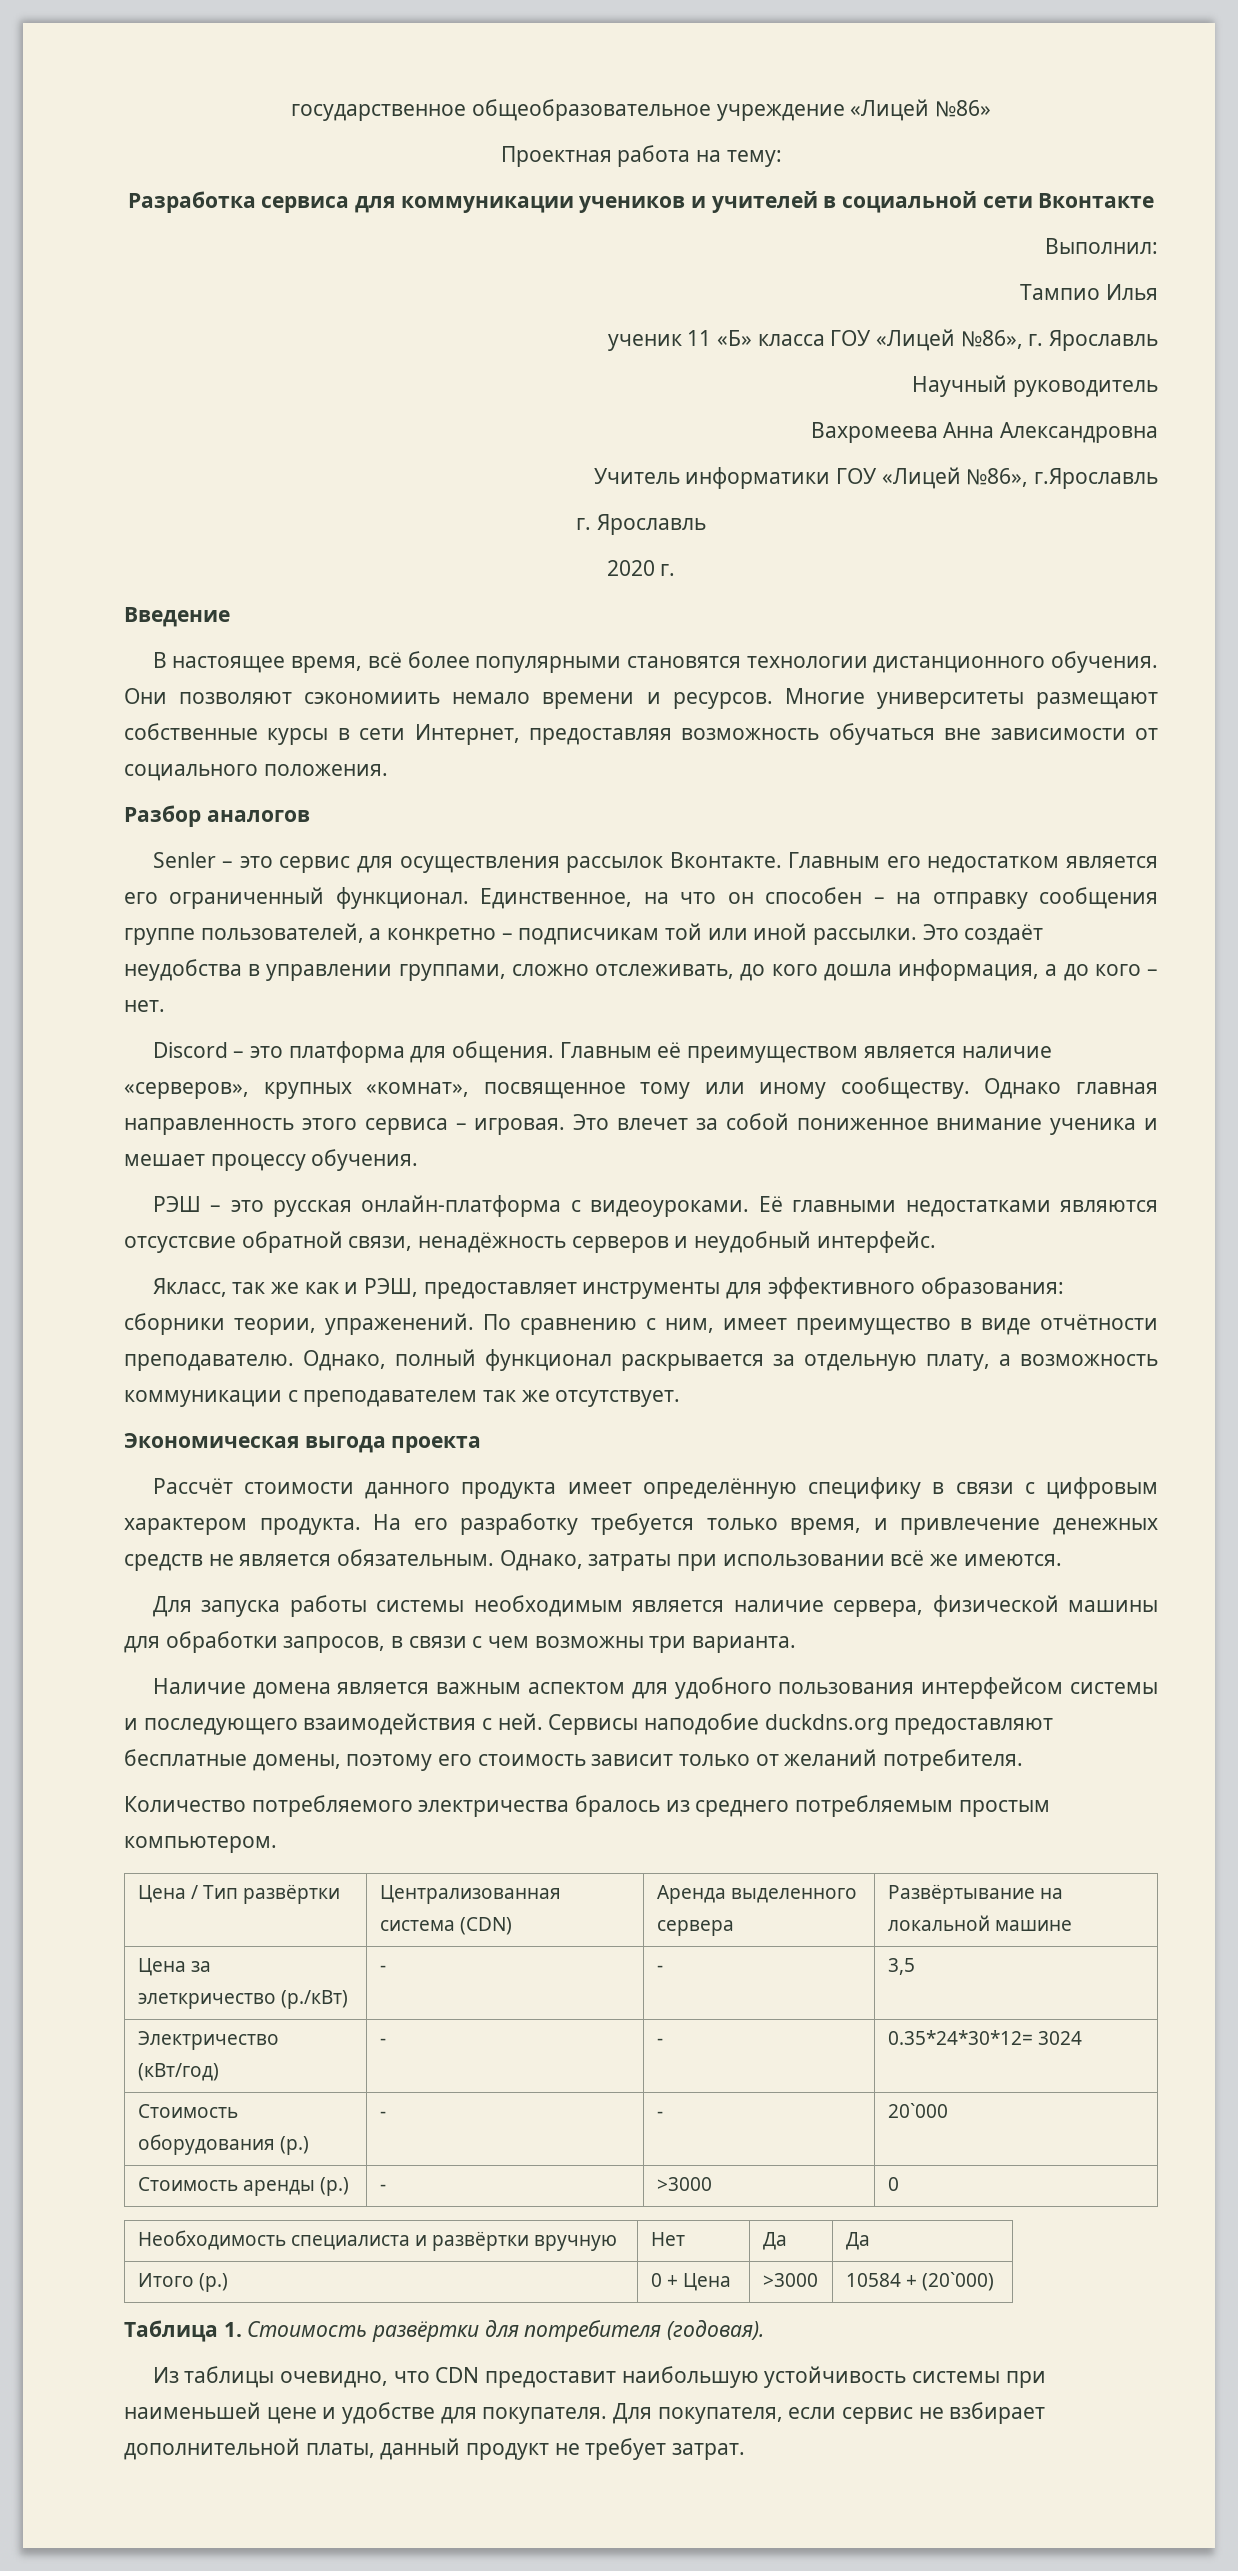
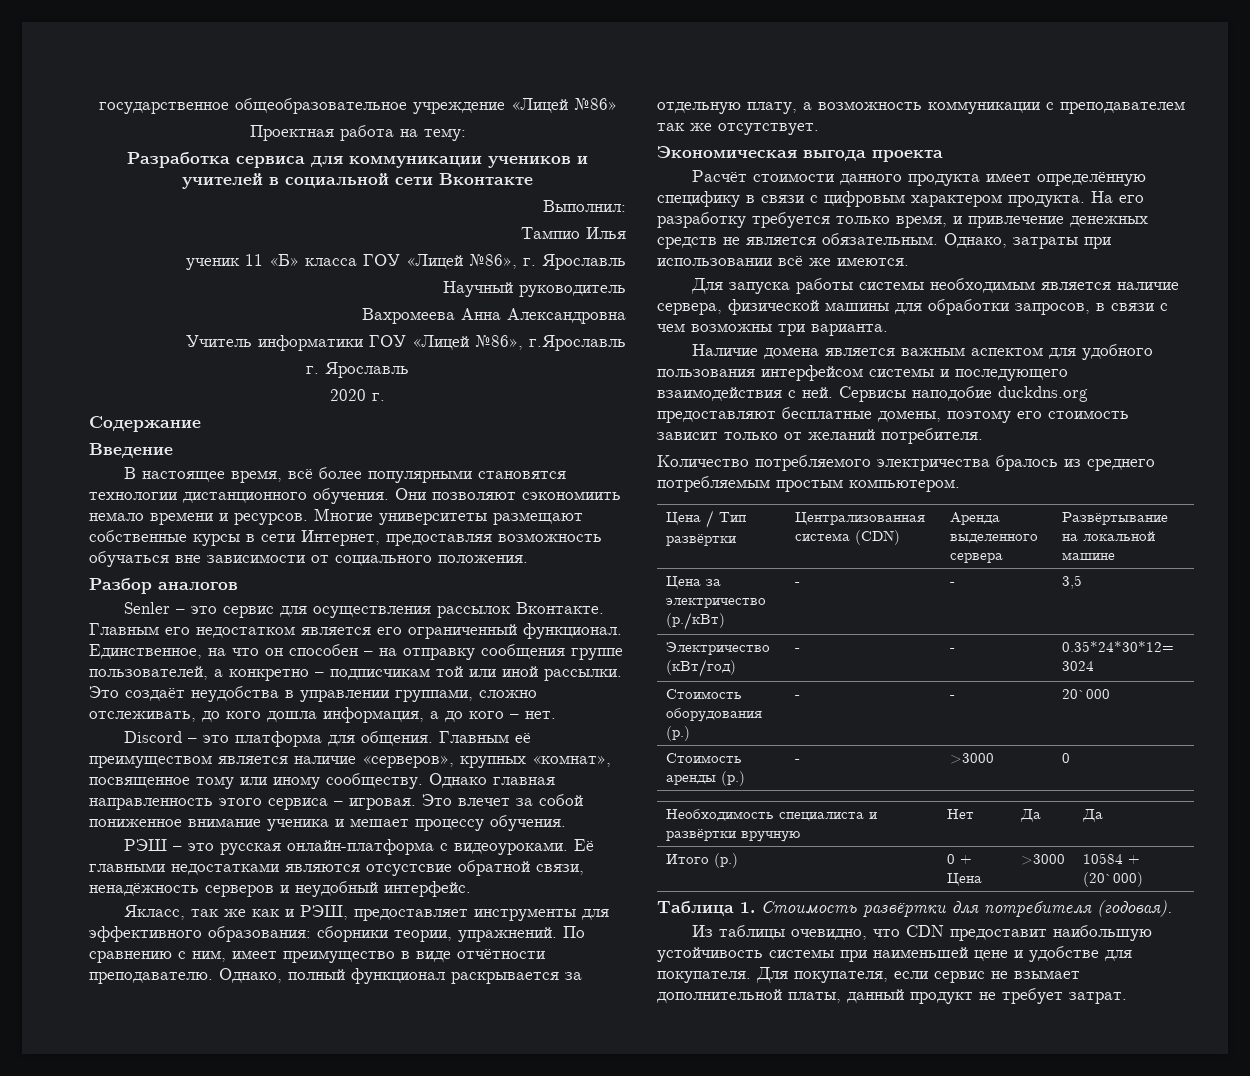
(676, 570) none -> [89,416,201,432] // Содержание
[325,1313,474,1335] упраженений. -> [458,927,557,942] упражнений.
[152,1478,233,1494] Рассчёт -> [692,170,748,182] Расчёт
[137,1993,276,2009] элеткричество -> [665,598,766,608] электричество
[949,2402,1046,2424] взбирает -> [1014,970,1080,979] взымает

